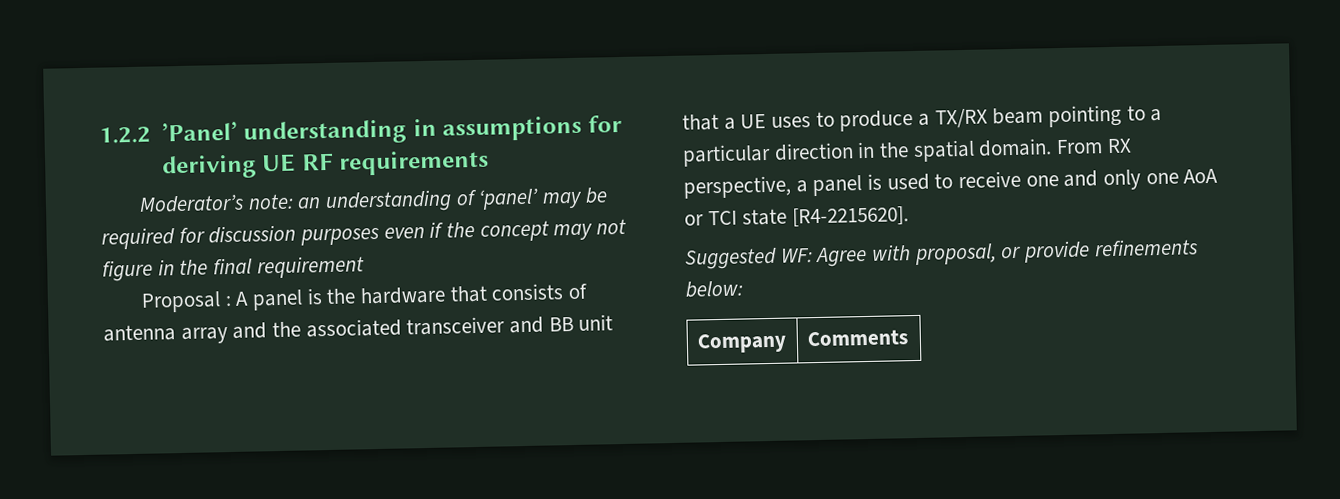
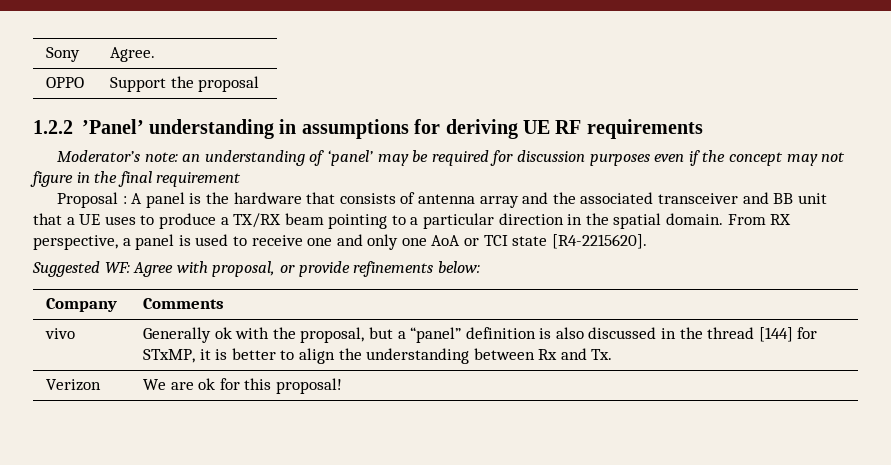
(99, 135) none -> [45,47,80,62] [109,47,155,62] [45,77,84,88] [109,76,260,92] Sony | Agree. // OPPO | Support the proposal //
(908, 338) none -> [44,328,75,339] [142,327,818,343] [142,348,613,364] [45,379,101,391] [142,378,342,394] // vivo | Generally ok with the proposal, but a “panel” definition is also discussed in the thread [144] for STxMP, it is better to align the understanding between Rx and Tx. // Verizon | We are ok for this proposal!

